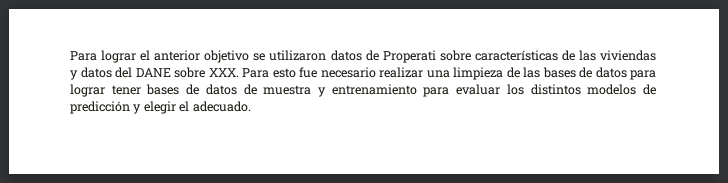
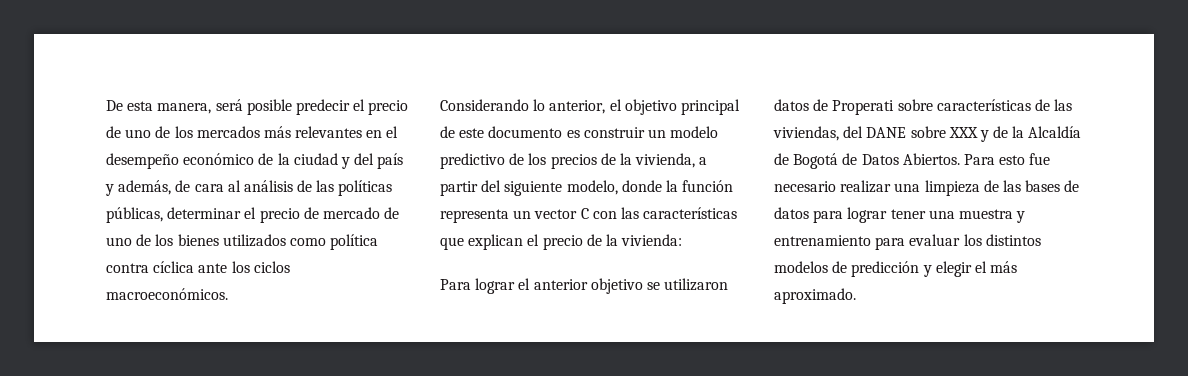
(70, 56) none -> [106,99,409,115] [106,126,399,138] [106,153,404,169] [105,180,393,196] [106,207,400,223] [106,234,379,250] [106,261,290,273] [106,288,228,300] [440,99,740,115] [440,126,719,138] [440,153,708,169] [440,180,734,196] [440,207,738,223] [440,234,683,250] De esta manera, será posible predecir el precio de uno de los mercados más relevantes en el desempeño económico de la ciudad y del país y además, de cara al análisis de las políticas públicas, determinar el precio de mercado de uno de los bienes utilizados como política contra cíclica ante los ciclos macroeconómicos. // Considerando lo anterior, el objetivo principal de este documento es construir un modelo predictivo de los precios de la vivienda, a partir del siguiente modelo, donde la función representa un vector C con las características que explican el precio de la vivienda: //
[599,50,656,61] [70,67,239,80] viviendas y datos del DANE sobre XXX. -> [773,126,1082,142] [774,153,960,169] viviendas, del DANE sobre XXX y de la Alcaldía de Bogotá de Datos Abiertos.
[146,84,257,95] bases de datos de -> [928,210,955,219] una
[192,101,251,112] adecuado. -> [990,261,1018,273] [774,288,856,304] más aproximado.

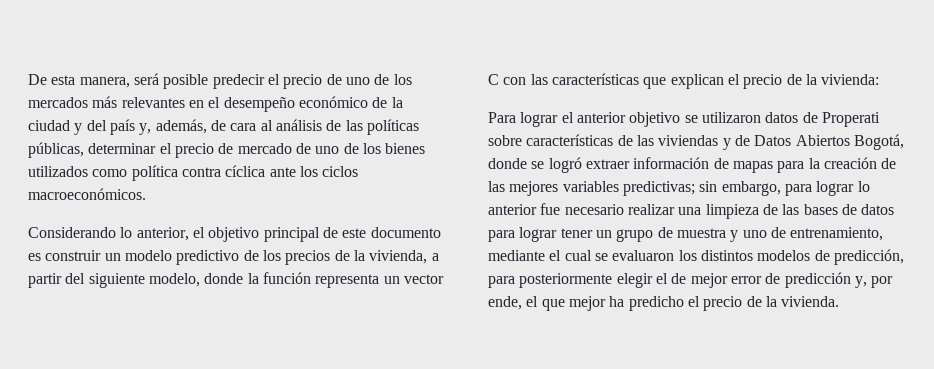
[105,184,114,196] y -> [139,123,152,135] y,
[773,126,1082,142] [774,153,1026,169] viviendas, del DANE sobre XXX y de la Alcaldía de Bogotá de Datos Abiertos. Para esto -> [658,134,904,150] [488,157,897,173] [488,181,870,196] [488,204,537,215] viviendas y de Datos Abiertos Bogotá, donde se logró extraer información de mapas para la creación de las mejores variables predictivas; sin embargo, para lograr lo anterior
[928,209,1026,223] [774,234,1041,250] [774,261,1018,277] [774,288,856,304] una muestra y entrenamiento para evaluar los distintos modelos de predicción y elegir el más aproximado. -> [595,227,884,242] [488,249,904,265] [488,272,894,288] [488,296,840,311] un grupo de muestra y uno de entrenamiento, mediante el cual se evaluaron los distintos modelos de predicción, para posteriormente elegir el de mejor error de predicción y, por ende, el que mejor ha predicho el precio de la vivienda.

